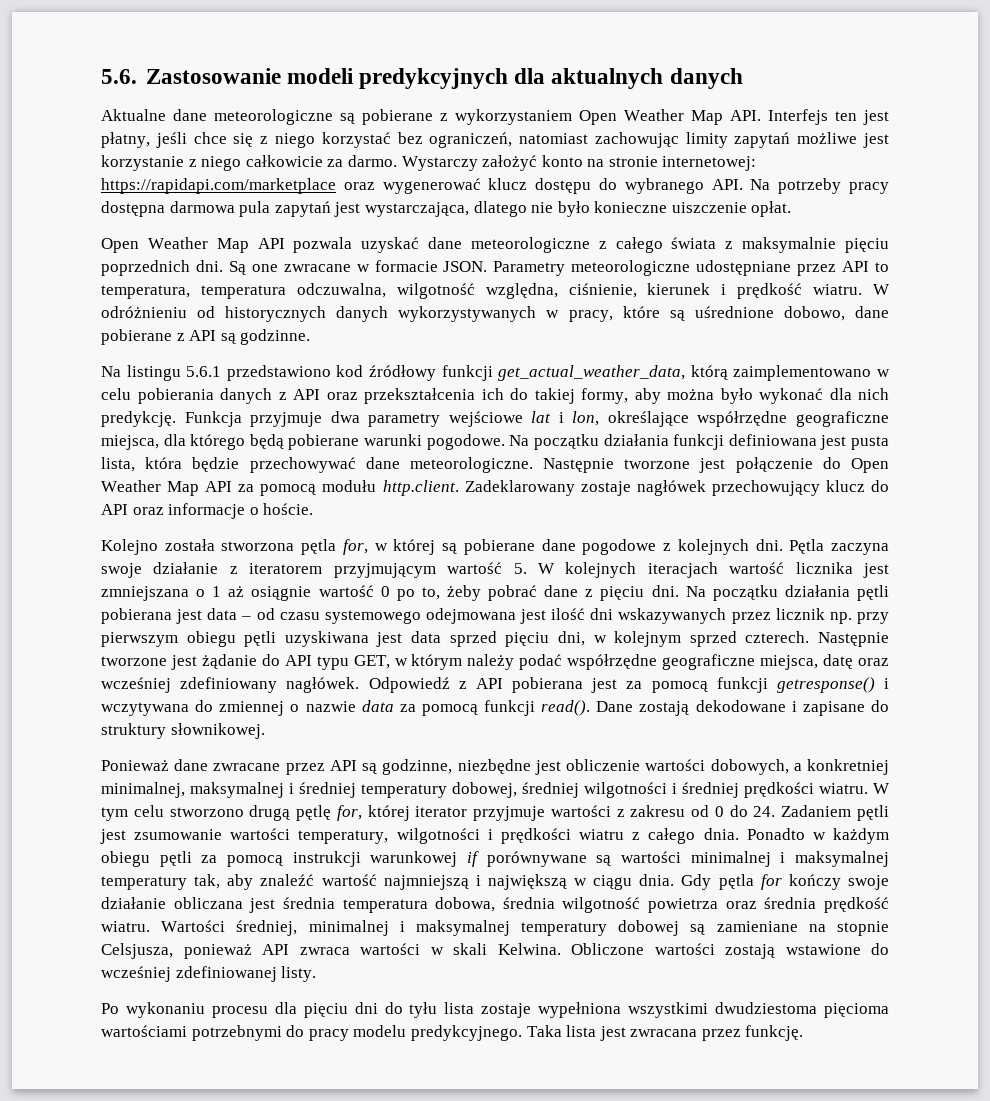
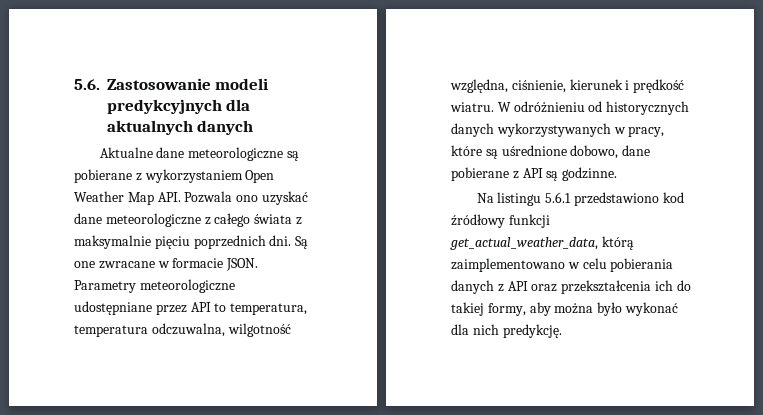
[768,109,889,125] [101,132,890,148] [101,155,757,171] [101,178,889,194] [101,201,792,217] [101,237,353,253] Interfejs ten jest płatny, jeśli chce się z niego korzystać bez ograniczeń, natomiast zachowując limity zapytań możliwe jest korzystanie z niego całkowicie za darmo. Wystarczy założyć konto na stronie internetowej: https://rapidapi.com/marketplace oraz wygenerować klucz dostępu do wybranego API. Na potrzeby pracy dostępna darmowa pula zapytań jest wystarczająca, dlatego nie było konieczne uiszczenie opłat. // Open Weather Map API pozwala -> [184,191,259,203] Pozwala ono
[184,411,889,427] [101,434,889,450] [101,457,889,473] [101,480,890,496] [101,503,314,519] [101,539,890,555] [101,562,889,578] [101,585,889,601] [101,608,889,624] [101,631,889,647] [101,654,889,670] [101,677,889,693] [101,700,889,716] [101,723,265,739] [101,759,889,775] [101,782,890,798] [101,805,889,821] [100,828,890,844] [101,851,889,867] [101,874,889,890] [101,897,889,913] [101,920,889,936] [101,943,889,959] [101,966,317,982] [101,1002,889,1018] [101,1025,804,1041] Funkcja przyjmuje dwa parametry wejściowe lat i lon, określające współrzędne geograficzne miejsca, dla którego będą pobierane warunki pogodowe. Na początku działania funkcji definiowana jest pusta lista, która będzie przechowywać dane meteorologiczne. Następnie tworzone jest połączenie do Open Weather Map API za pomocą modułu http.client. Zadeklarowany zostaje nagłówek przechowujący klucz do API oraz informacje o hoście. // Kolejno została stworzona pętla for, w której są pobierane dane pogodowe z kolejnych dni. Pętla zaczyna swoje działanie z iteratorem przyjmującym wartość 5. W kolejnych iteracjach wartość licznika jest zmniejszana o 1 aż osiągnie wartość 0 po to, żeby pobrać dane z pięciu dni. Na początku działania pętli pobierana jest data – od czasu systemowego odejmowana jest ilość dni wskazywanych przez licznik np. przy pierwszym obiegu pętli uzyskiwana jest data sprzed pięciu dni, w kolejnym sprzed czterech. Następnie tworzone jest żądanie do API typu GET, w którym należy podać współrzędne geograficzne miejsca, datę oraz wcześniej zdefiniowany nagłówek. Odpowiedź z API pobierana jest za pomocą funkcji getresponse() i wczytywana do zmiennej o nazwie data za pomocą funkcji read(). Dane zostają dekodowane i zapisane do struktury słownikowej. // Ponieważ dane zwracane przez API są godzinne, niezbędne jest obliczenie wartości dobowych, a konkretniej minimalnej, maksymalnej i średniej temperatury dobowej, średniej wilgotności i średniej prędkości wiatru. W tym celu stworzono drugą pętlę for, której iterator przyjmuje wartości z zakresu od 0 do 24. Zadaniem pętli jest zsumowanie wartości temperatury, wilgotności i prędkości wiatru z całego dnia. Ponadto w każdym obiegu pętli za pomocą instrukcji warunkowej if porównywane są wartości minimalnej i maksymalnej temperatury tak, aby znaleźć wartość najmniejszą i największą w ciągu dnia. Gdy pętla for kończy swoje działanie obliczana jest średnia temperatura dobowa, średnia wilgotność powietrza oraz średnia prędkość wiatru. Wartości średniej, minimalnej i maksymalnej temperatury dobowej są zamieniane na stopnie Celsjusza, ponieważ API zwraca wartości w skali Kelwina. Obliczone wartości zostają wstawione do wcześniej zdefiniowanej listy. // Po wykonaniu procesu dla pięciu dni do tyłu lista zostaje wypełniona wszystkimi dwudziestoma pięcioma wartościami potrzebnymi do pracy modelu predykcyjnego. Taka lista jest zwracana przez funkcję. -> (562, 331) none

